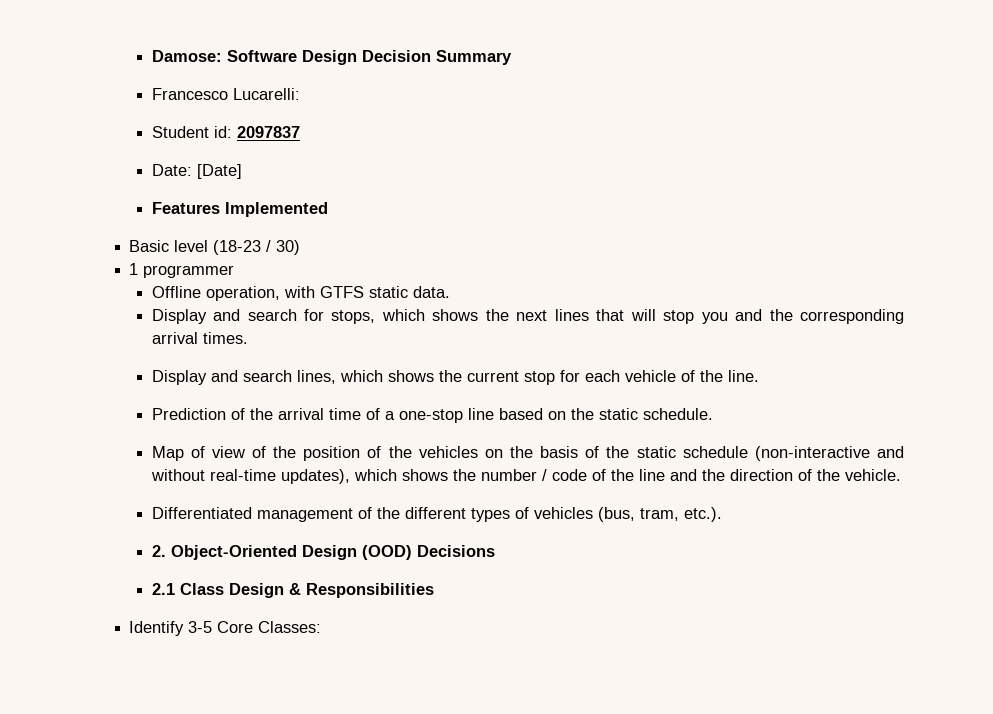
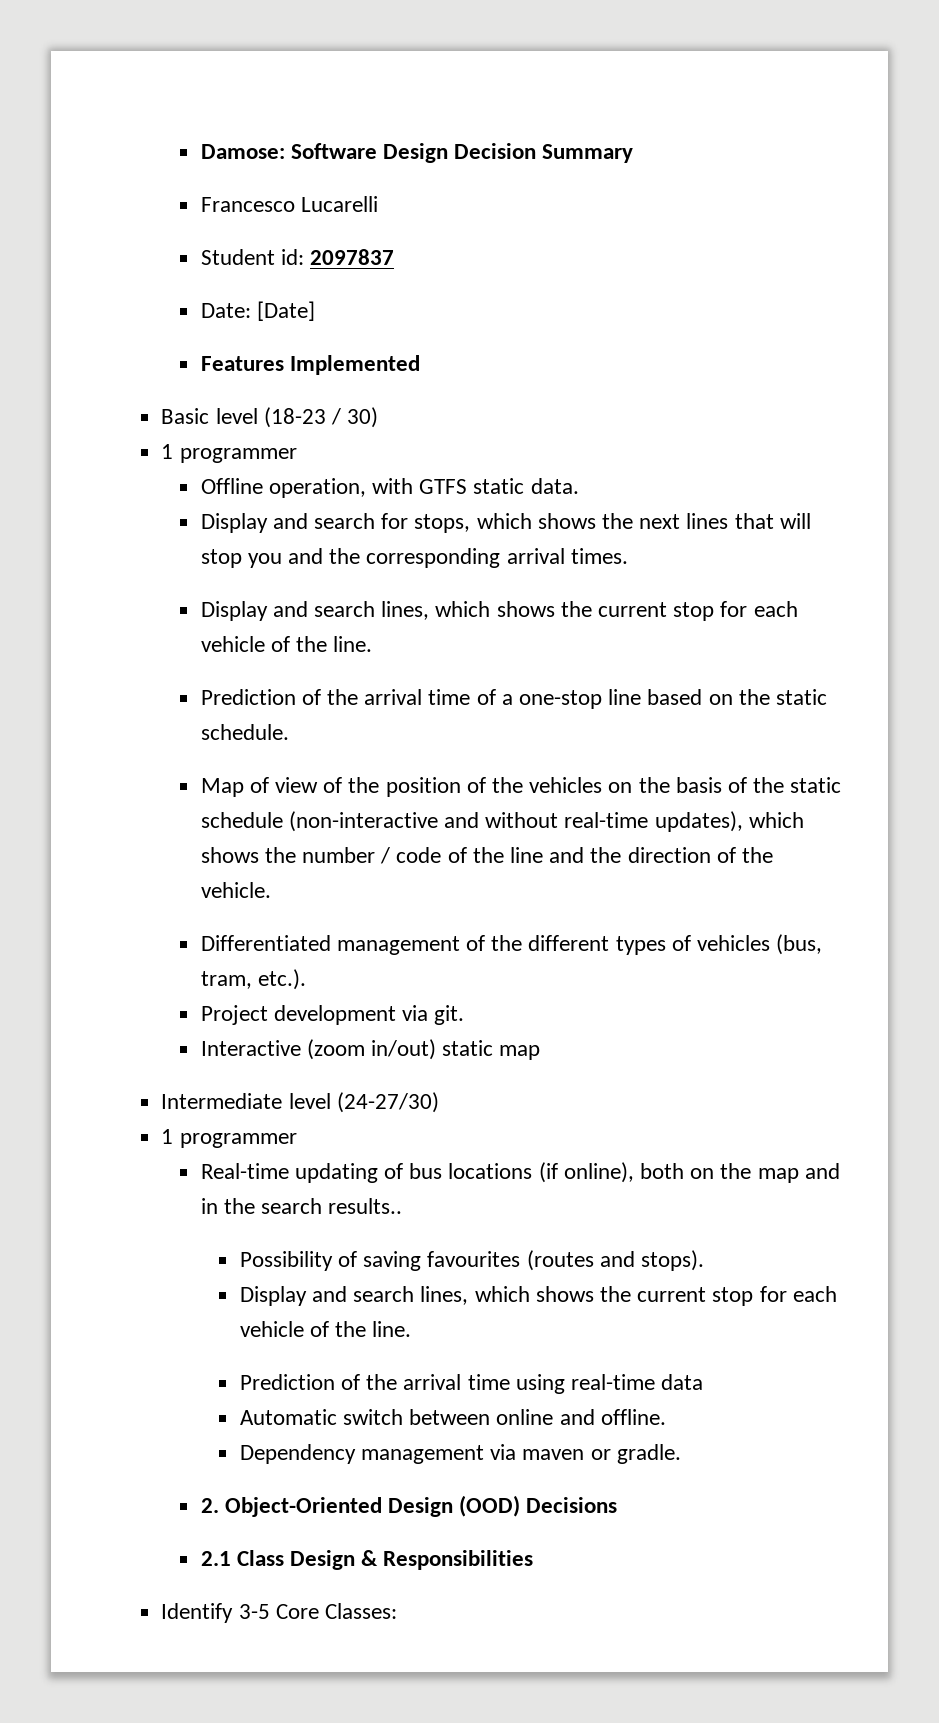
[232,88,300,100] Lucarelli: -> [300,196,378,212] Lucarelli
(722, 514) none -> [200,1005,465,1025] [200,1039,541,1060] [161,1092,439,1113] [161,1129,297,1148] [200,1162,840,1183] [200,1198,403,1214] [239,1250,704,1271] [239,1286,837,1306] [239,1321,412,1337] [239,1374,704,1394] [239,1409,666,1425] [239,1444,681,1464] // Project development via git. // Interactive (zoom in/out) static map // Intermediate level (24-27/30) // 1 programmer // Real-time updating of bus locations (if online), both on the map and in the search results.. // Possibility of saving favourites (routes and stops). // Display and search lines, which shows the current stop for each vehicle of the line. // Prediction of the arrival time using real-time data // Automatic switch between online and offline. // Dependency management via maven or gradle.

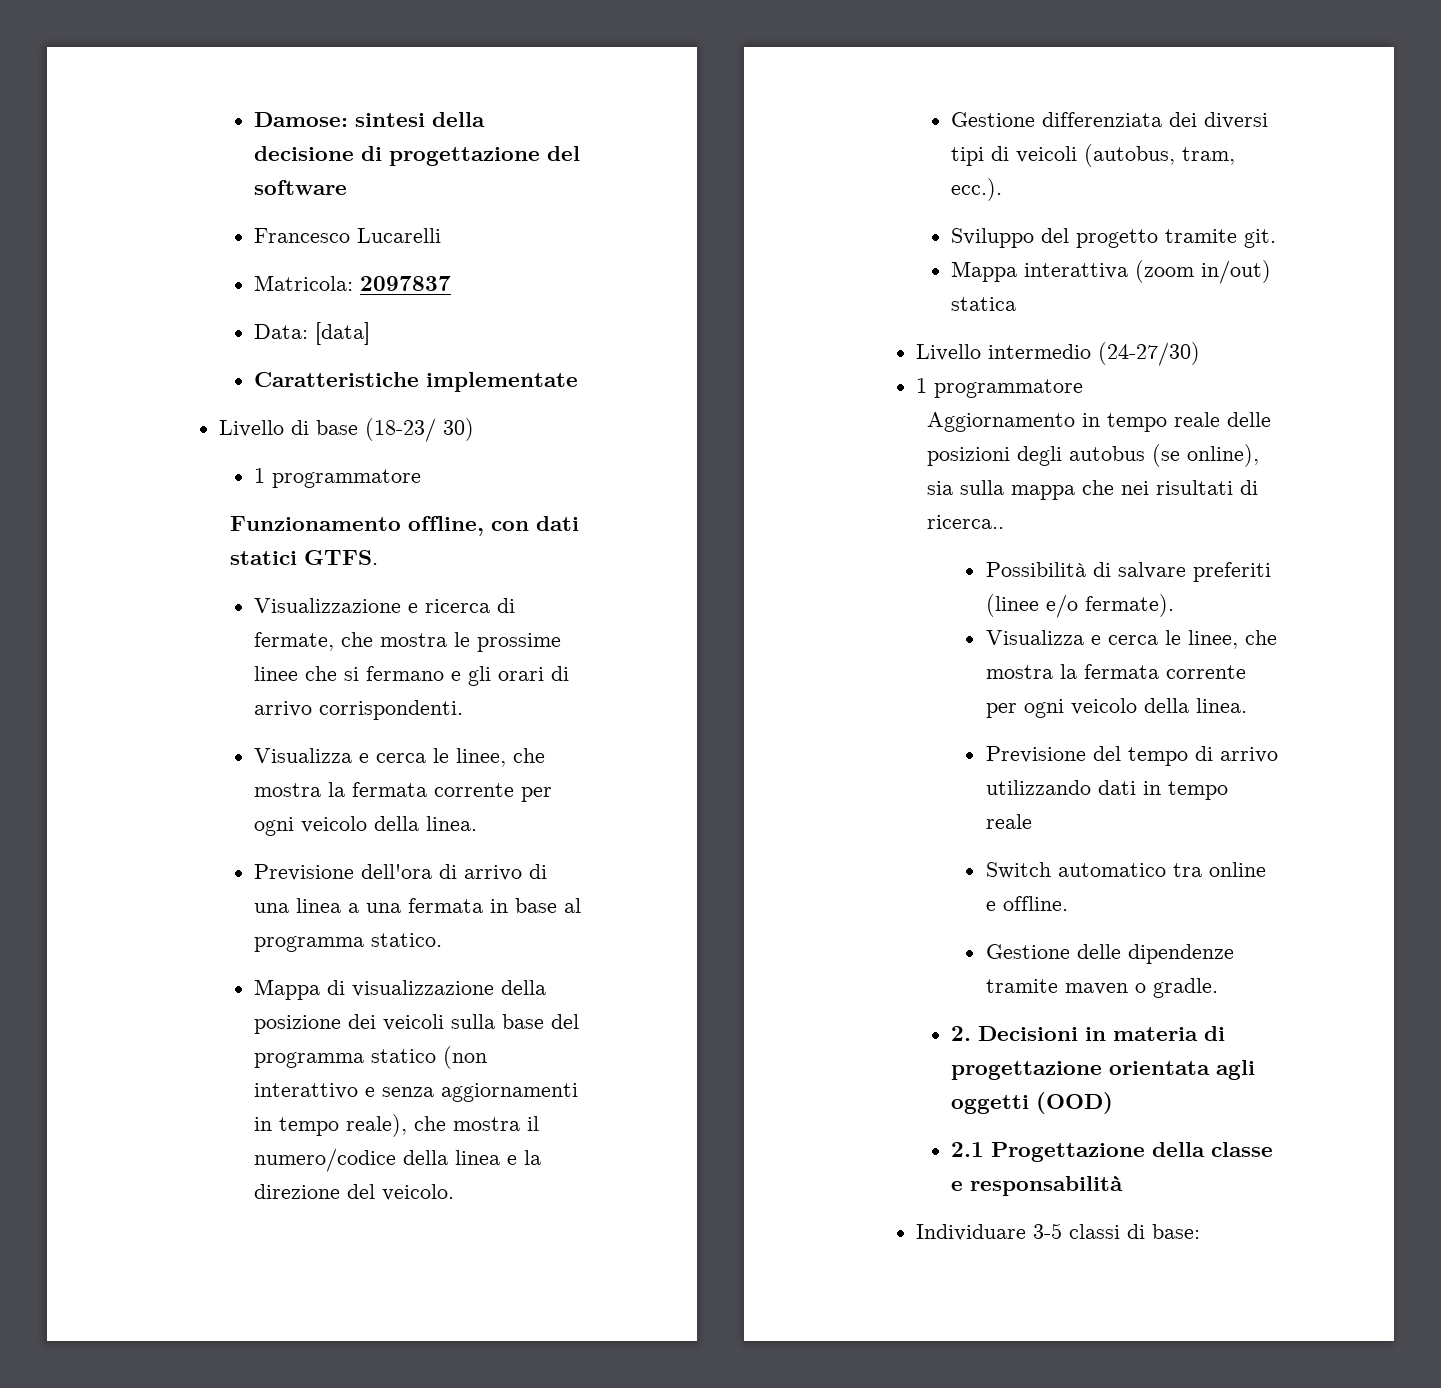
[290,143,634,163] Software Design Decision Summary -> [355,112,486,127] [254,146,581,166] [254,180,348,195] sintesi della decisione di progettazione del software
[200,249,304,265] Student id: -> [254,275,354,291] Matricola:
[200,301,315,321] [200,355,420,375] [161,407,379,428] [161,444,297,463] [200,478,579,498] [200,513,811,533] [200,548,628,568] [200,601,798,621] [200,636,373,652] [200,689,828,709] [200,724,289,740] [200,777,842,797] [200,811,804,832] [200,847,774,864] [200,882,271,898] [200,934,823,955] [200,969,306,990] [200,1005,465,1025] [200,1039,541,1060] [161,1092,439,1113] [161,1129,297,1148] [200,1162,840,1183] [200,1198,403,1214] [239,1250,704,1271] [239,1286,837,1306] [239,1321,412,1337] [239,1374,704,1394] [239,1409,666,1425] [239,1444,681,1464] [200,1497,453,1517] Date: [Date] // Features Implemented // Basic level (18-23 / 30) // 1 programmer // Offline operation, with GTFS static data. // Display and search for stops, which shows the next lines that will stop you and the corresponding arrival times. // Display and search lines, which shows the current stop for each vehicle of the line. // Prediction of the arrival time of a one-stop line based on the static schedule. // Map of view of the position of the vehicles on the basis of the static schedule (non-interactive and without real-time updates), which shows the number / code of the line and the direction of the vehicle. // Differentiated management of the different types of vehicles (bus, tram, etc.). // Project development via git. // Interactive (zoom in/out) static map // Intermediate level (24-27/30) // 1 programmer // Real-time updating of bus locations (if online), both on the map and in the search results.. // Possibility of saving favourites (routes and stops). // Display and search lines, which shows the current stop for each vehicle of the line. // Prediction of the arrival time using real-time data // Automatic switch between online and offline. // Dependency management via maven or gradle. // 2. Object-Oriented Design -> [254,322,371,345] [254,372,579,392] [219,418,475,442] [254,468,422,488] [230,516,580,536] [230,550,379,565] [254,598,516,613] [254,632,562,652] [254,666,570,686] [254,700,464,720] [254,748,546,767] [254,782,553,802] [254,816,478,836] [254,864,548,881] [254,898,582,913] [254,933,443,952] [254,979,547,1000] [254,1014,580,1034] [254,1046,488,1069] [254,1083,579,1102] [254,1114,540,1137] [254,1148,542,1172] [254,1184,455,1201] [951,112,1269,129] [951,144,1236,167] [951,178,1003,201] [951,228,1277,248] [951,260,1272,284] [951,297,1017,311] [916,342,1201,366] [916,378,1084,398] [927,412,1272,432] [927,444,1260,467] [927,480,1259,500] [927,515,1005,529] [985,562,1271,582] [985,594,1174,618] [985,630,1277,649] [985,664,1246,679] [985,698,1247,718] [985,746,1278,766] [985,780,1228,800] [985,814,1032,829] [985,862,1266,879] [985,896,1068,911] [985,944,1234,964] [985,978,1218,998] [951,1026,1226,1041] [951,1060,1256,1080] [951,1095,1030,1114] Data: [data] // Caratteristiche implementate // Livello di base (18-23/ 30) // 1 programmatore // Funzionamento offline, con dati statici GTFS. // Visualizzazione e ricerca di fermate, che mostra le prossime linee che si fermano e gli orari di arrivo corrispondenti. // Visualizza e cerca le linee, che mostra la fermata corrente per ogni veicolo della linea. // Previsione dell'ora di arrivo di una linea a una fermata in base al programma statico. // Mappa di visualizzazione della posizione dei veicoli sulla base del programma statico (non interattivo e senza aggiornamenti in tempo reale), che mostra il numero/codice della linea e la direzione del veicolo. // Gestione differenziata dei diversi tipi di veicoli (autobus, tram, ecc.). // Sviluppo del progetto tramite git. // Mappa interattiva (zoom in/out) statica // Livello intermedio (24-27/30) // 1 programmatore // Aggiornamento in tempo reale delle posizioni degli autobus (se online), sia sulla mappa che nei risultati di ricerca.. // Possibilità di salvare preferiti (linee e/o fermate). // Visualizza e cerca le linee, che mostra la fermata corrente per ogni veicolo della linea. // Previsione del tempo di arrivo utilizzando dati in tempo reale // Switch automatico tra online e offline. // Gestione delle dipendenze tramite maven o gradle. // 2. Decisioni in materia di progettazione orientata agli oggetti
[526,1497,618,1513] Decisions -> (1114, 1103) none
[236,1550,534,1570] [161,1603,398,1623] Class Design & Responsibilities // Identify 3-5 Core Classes: -> [991,1142,1274,1162] [951,1175,1124,1196] [916,1223,1201,1241] Progettazione della classe e responsabilità // Individuare 3-5 classi di base:

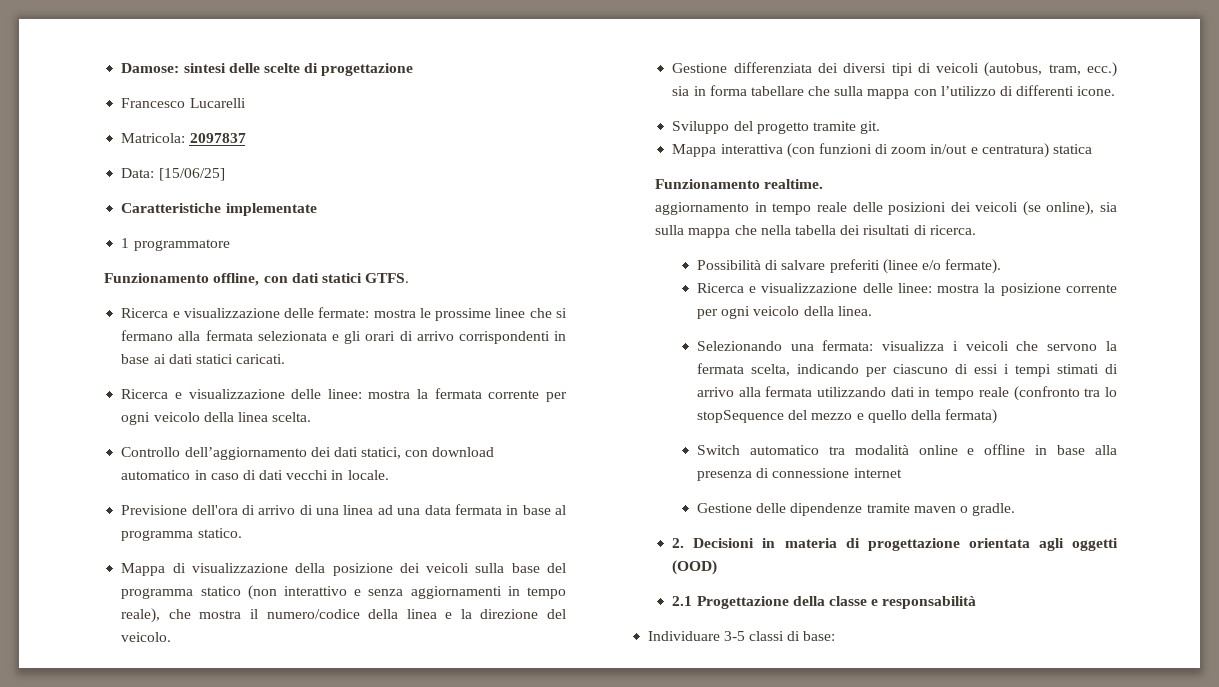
[432,112,486,127] [254,146,581,166] [254,180,348,195] della decisione di progettazione del software -> [228,63,414,76] delle scelte di progettazione
[315,322,371,345] [data] -> [158,168,225,181] [15/06/25]
[219,418,475,442] // Livello di base (18-23/ 30) -> (317, 209) none
[254,598,516,613] [254,632,374,651] Visualizzazione e ricerca di fermate, che -> [121,307,370,318] Ricerca e visualizzazione delle fermate:
(445, 673) none -> [178,330,327,341] alla fermata selezionata
[319,700,464,720] [254,748,546,767] [254,782,553,802] [254,816,478,836] corrispondenti. // Visualizza e cerca le linee, che mostra la fermata corrente per ogni veicolo della linea. -> [458,331,566,344] [121,354,286,364] [121,388,567,402] [121,412,312,425] [121,447,495,460] [121,470,389,480] corrispondenti in base ai dati statici caricati. // Ricerca e visualizzazione delle linee: mostra la fermata corrente per ogni veicolo della linea scelta. // Controllo dell’aggiornamento dei dati statici, con download automatico in caso di dati vecchi in locale.
[348,903,402,913] a una -> [377,505,451,515] ad una data
[951,178,1003,201] ecc.). -> [1087,62,1117,77] [672,85,1116,99] ecc.) sia in forma tabellare che sulla mappa con l’utilizzo di differenti icone.
[1135,260,1272,284] [951,297,1017,311] [916,342,1201,366] [916,378,1084,398] [927,412,1076,432] (zoom in/out) statica // Livello intermedio (24-27/30) // 1 programmatore // Aggiornamento -> [786,143,1092,158] [655,179,824,189] [655,202,750,215] (con funzioni di zoom in/out e centratura) statica // Funzionamento realtime. // aggiornamento
[1017,446,1146,466] degli autobus -> [950,202,1019,212] dei veicoli
[1121,481,1150,495] nei -> [760,225,861,235] nella tabella dei
[927,515,1005,529] ricerca.. -> [929,225,976,235] ricerca.
[985,630,1277,649] [985,664,1246,679] [985,698,1247,718] [985,746,1278,766] Visualizza e cerca le linee, che mostra la fermata corrente per ogni veicolo della linea. // Previsione del tempo di arrivo -> [696,283,1117,296] [696,306,872,319] [696,340,1117,351] [696,363,1118,377] [696,386,813,397] Ricerca e visualizzazione delle linee: mostra la posizione corrente per ogni veicolo della linea. // Selezionando una fermata: visualizza i veicoli che servono la fermata scelta, indicando per ciascuno di essi i tempi stimati di arrivo alla fermata
(1032, 821) none -> [1013,386,1117,401] [696,409,998,424] (confronto tra lo stopSequence del mezzo e quello della fermata)
(1202, 870) none -> [854,445,909,455] modalità
[1002,896,1068,911] offline. -> [984,444,1117,455] [696,468,902,481] offline in base alla presenza di connessione internet

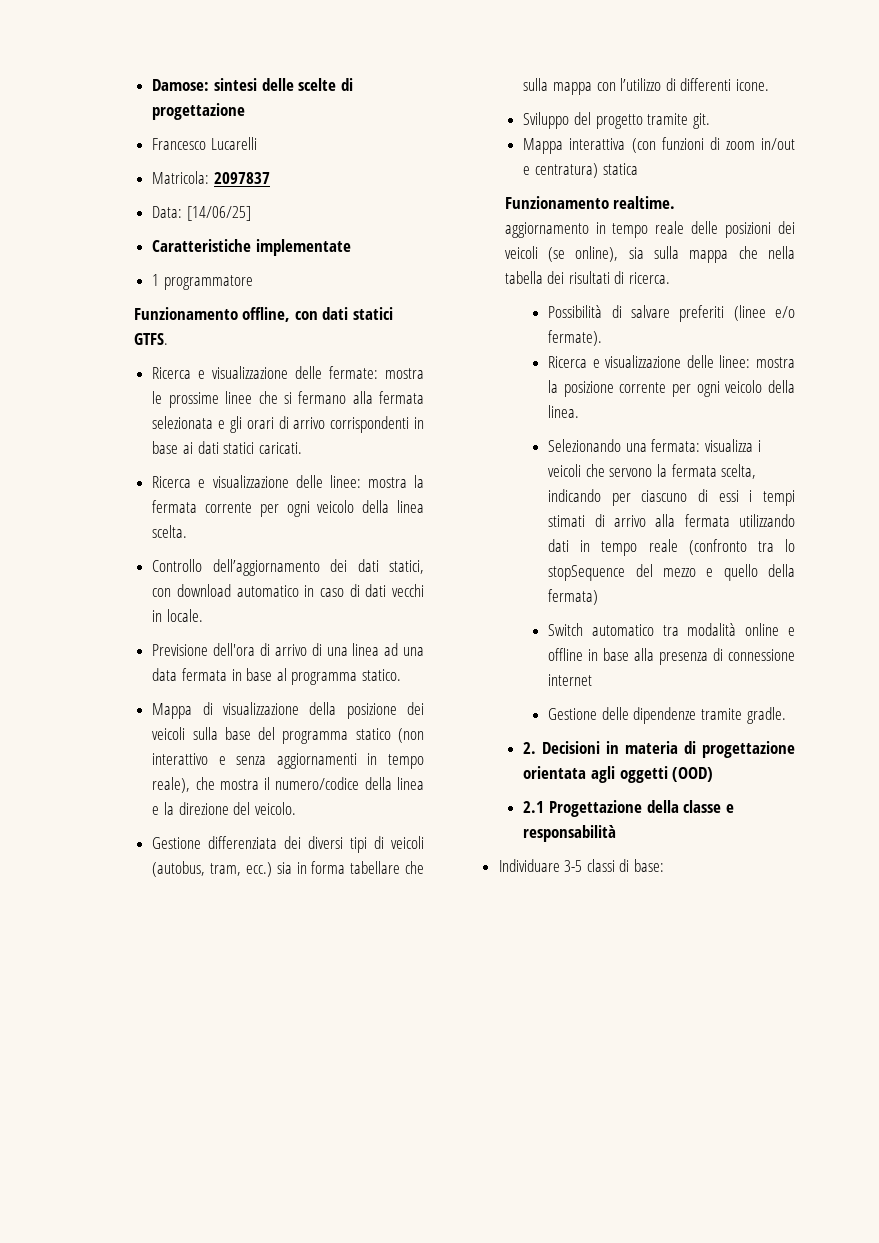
[158,168,225,181] [15/06/25] -> [186,206,251,221] [14/06/25]
[913,506,968,513] maven o -> (742, 714) none

